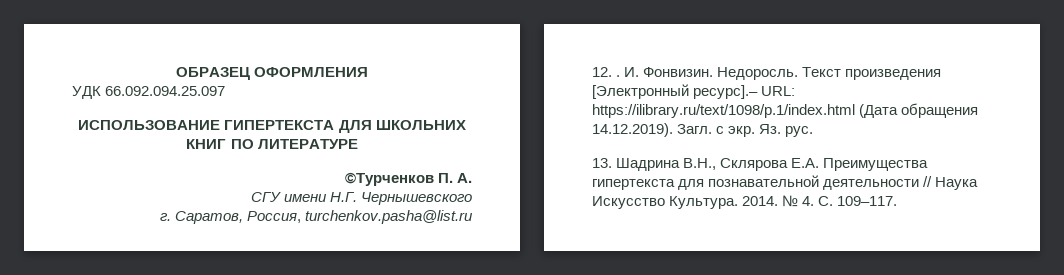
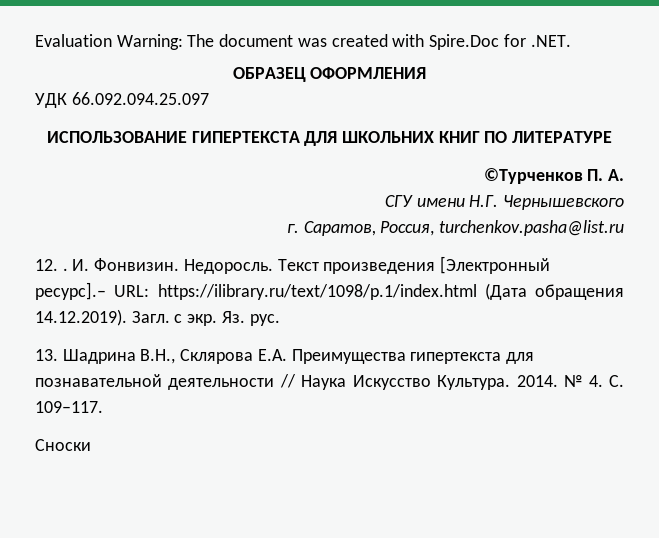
(175, 73) none -> [35,34,571,50] Evaluation Warning: The document was created with Spire.Doc for .NET. //
(898, 201) none -> [35,439,91,451] // Сноски

